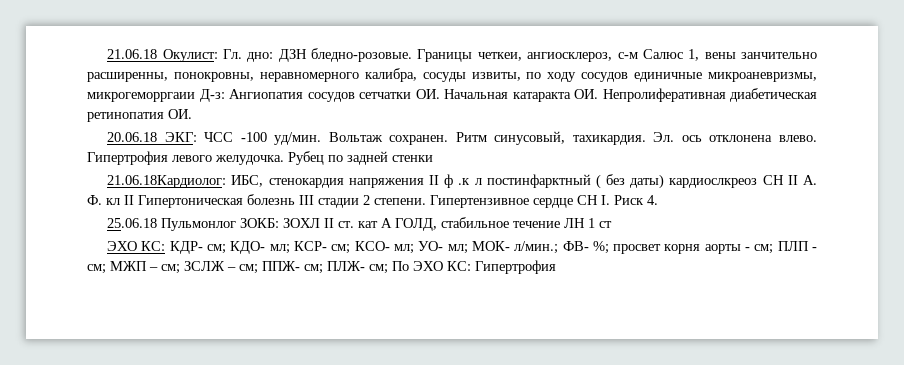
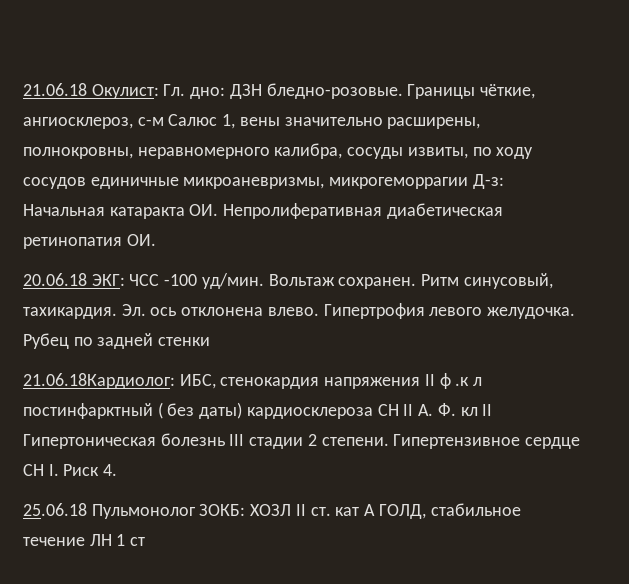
[477,52,522,61] четкеи, -> [480,84,536,99] чёткие,
[741,52,817,59] [87,72,254,82] занчительно расширенны, понокровны, -> [284,117,481,129] [23,147,133,159] значительно расширены, полнокровны,
[87,89,440,102] микрогеморргаии Д-з: Ангиопатия сосудов сетчатки ОИ. -> [329,174,504,189] микрогеморрагии Д-з:
[669,178,758,188] кардиослкреоз -> [246,407,373,419] кардиосклероза
[161,218,321,231] Пульмонлог ЗОКБ: ЗОХЛ -> [91,504,292,519] Пульмонолог ЗОКБ: ХОЗЛ
[107,241,817,254] [87,260,556,274] // ЭХО КС: КДР- см; КДО- мл; КСР- см; КСО- мл; УО- мл; МОК- л/мин.; ФВ- %; просвет корня аорты - см; ПЛП - см; МЖП – см; ЗСЛЖ – см; ППЖ- см; ПЛЖ- см; По ЭХО КС: Гипертрофия -> (146, 541) none

